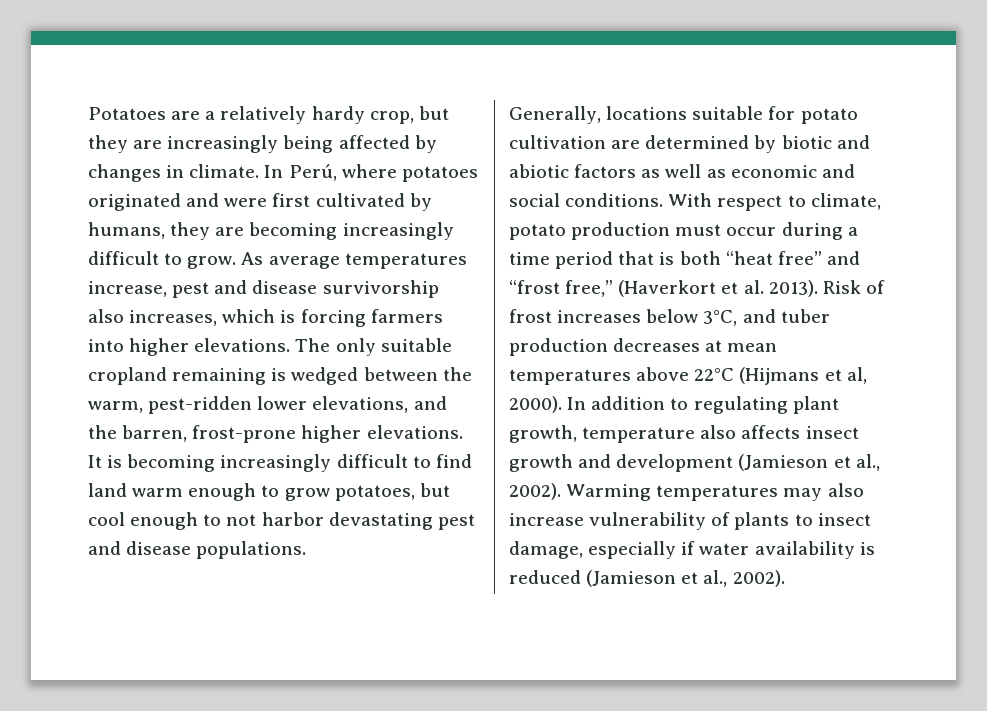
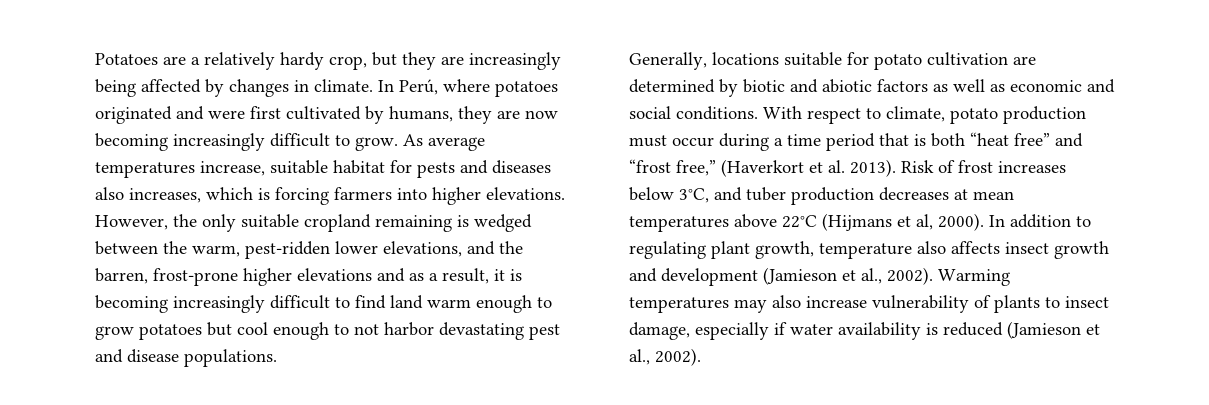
(245, 231) none -> [525,110,558,119] now
[172,280,439,298] pest and disease survivorship -> [270,160,551,178] suitable habitat for pests and diseases
[295,338,331,352] The -> [95,214,197,230] However, the
[366,425,463,439] [88,455,102,468] elevations. It -> [297,268,505,284] elevations and as a result, it
[334,485,415,501] potatoes, -> [139,324,202,340] potatoes

